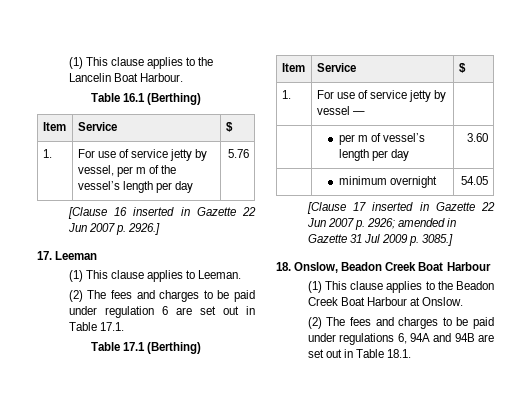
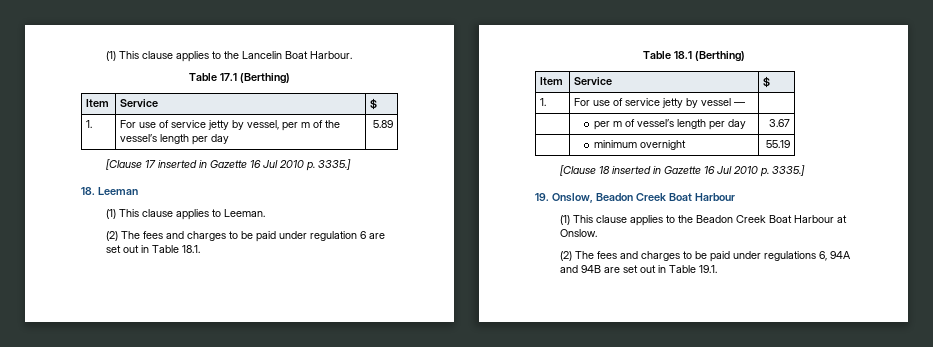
[123,93,145,102] 16.1 -> [220,73,237,81] 17.1
[228,149,250,158] [67,207,256,219] [67,223,161,235] [37,251,52,260] 5.76 // [Clause 16 inserted in Gazette 22 Jun 2007 p. 2926.] // 17. -> [372,120,393,128] [105,159,351,171] [81,187,95,195] 5.89 // [Clause 17 inserted in Gazette 16 Jul 2010 p. 3335.] // 18.
[99,322,124,331] [90,342,145,351] 17.1. // Table 17.1 -> [181,245,200,253] [642,51,692,59] 18.1. // Table 18.1
[467,133,489,142] 3.60 -> [768,119,790,127] 3.67
[461,176,489,185] [306,202,495,214] [306,218,457,230] [307,234,454,246] [276,262,291,271] 54.05 // [Clause 17 inserted in Gazette 22 Jun 2007 p. 2926; amended in Gazette 31 Jul 2009 p. 3085.] // 18. -> [765,140,790,148] [559,165,805,177] [535,193,549,201] 55.19 // [Clause 18 inserted in Gazette 16 Jul 2010 p. 3335.] // 19.
[387,349,412,358] 18.1. -> [698,265,717,273] 19.1.

